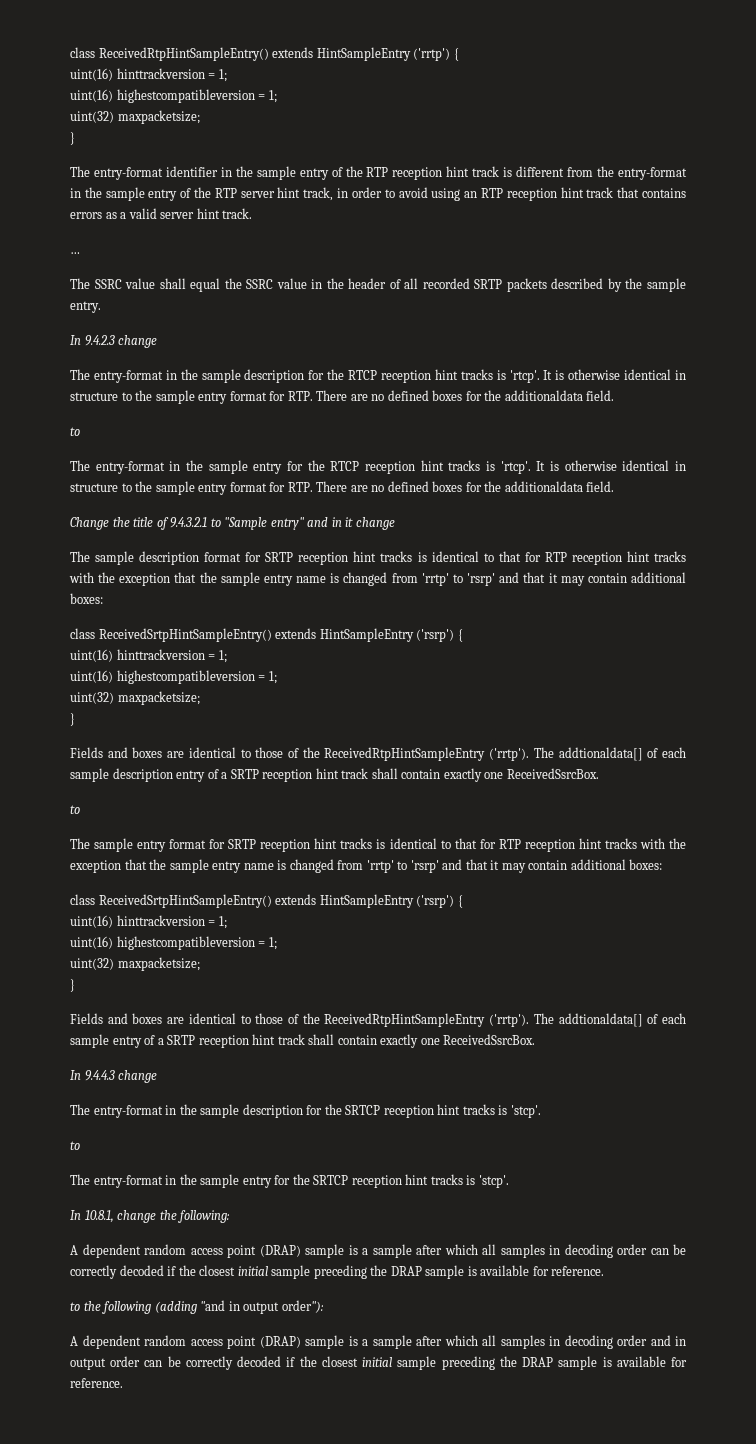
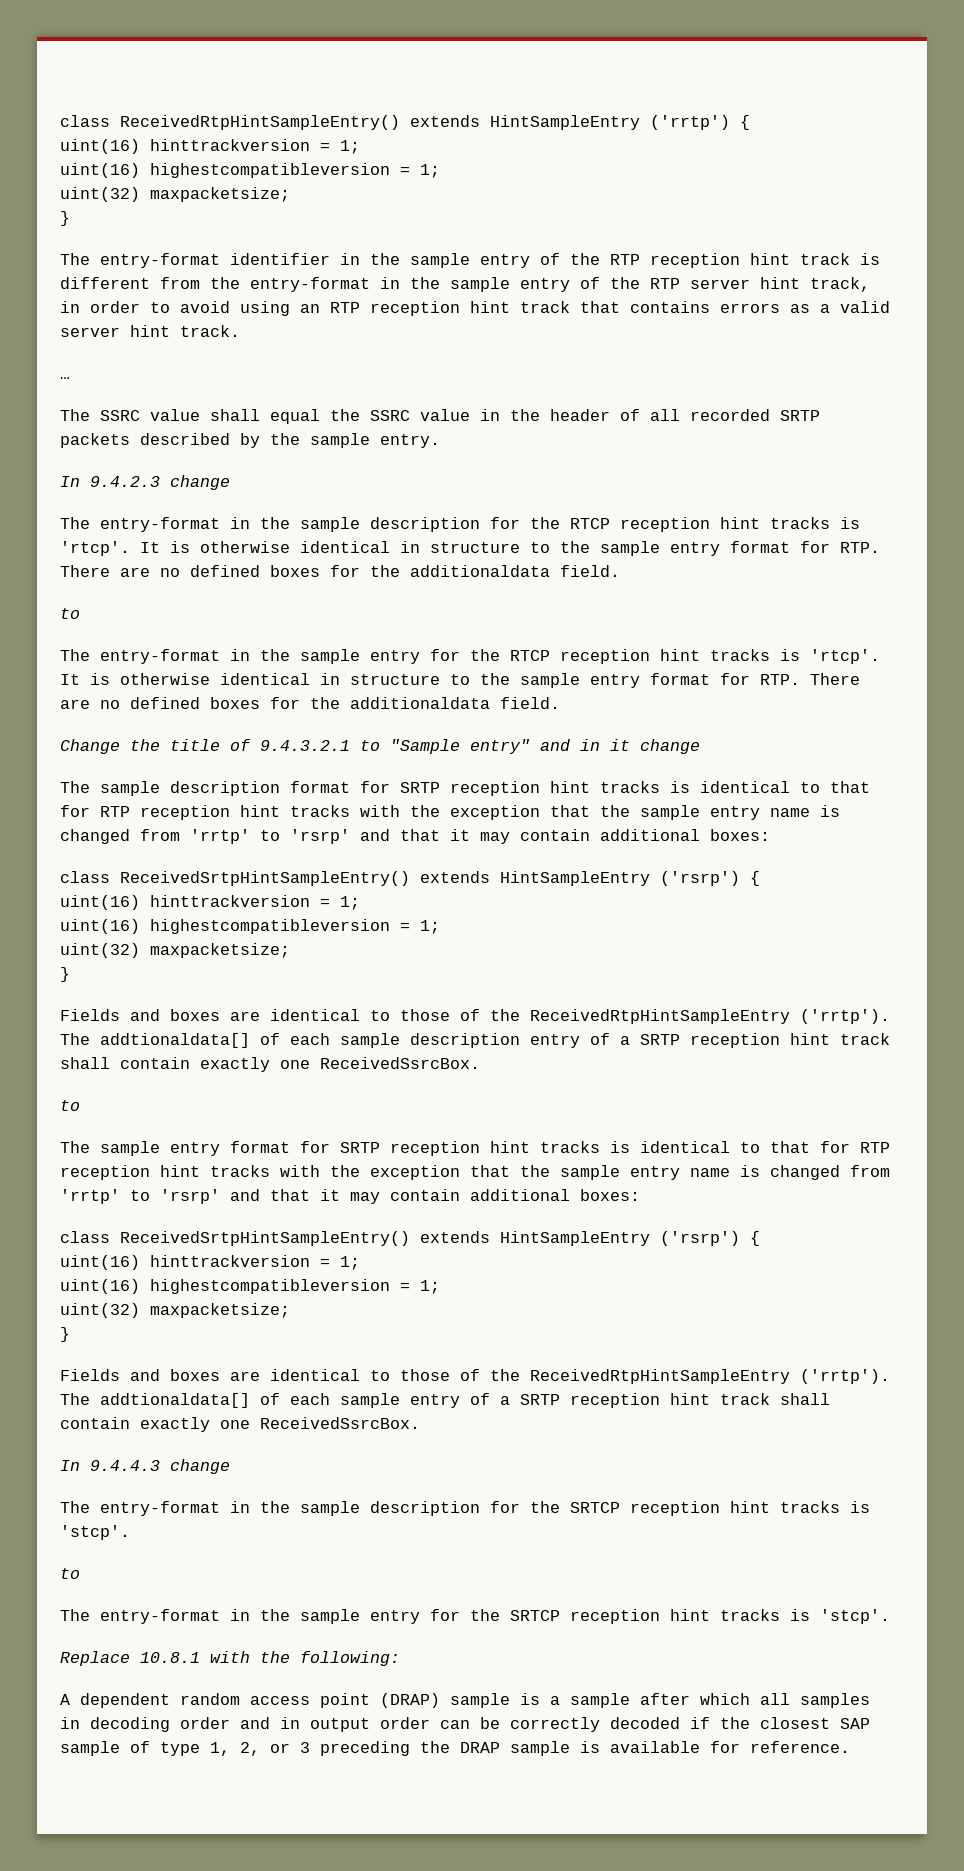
[70,1210,157,1223] In 10.8.1, change -> [60,1651,250,1666] Replace 10.8.1 with
[70,1244,686,1258] [70,1265,605,1279] [70,1300,324,1314] // A dependent random access point (DRAP) sample is a sample after which all samples in decoding order can be correctly decoded if the closest initial sample preceding the DRAP sample is available for reference. // to the following (adding "and in output order"): -> (400, 1658) none
[362,1356,437,1370] initial sample -> [840,1718,870,1729] [60,1741,310,1756] SAP sample of type 1, 2, or 3

